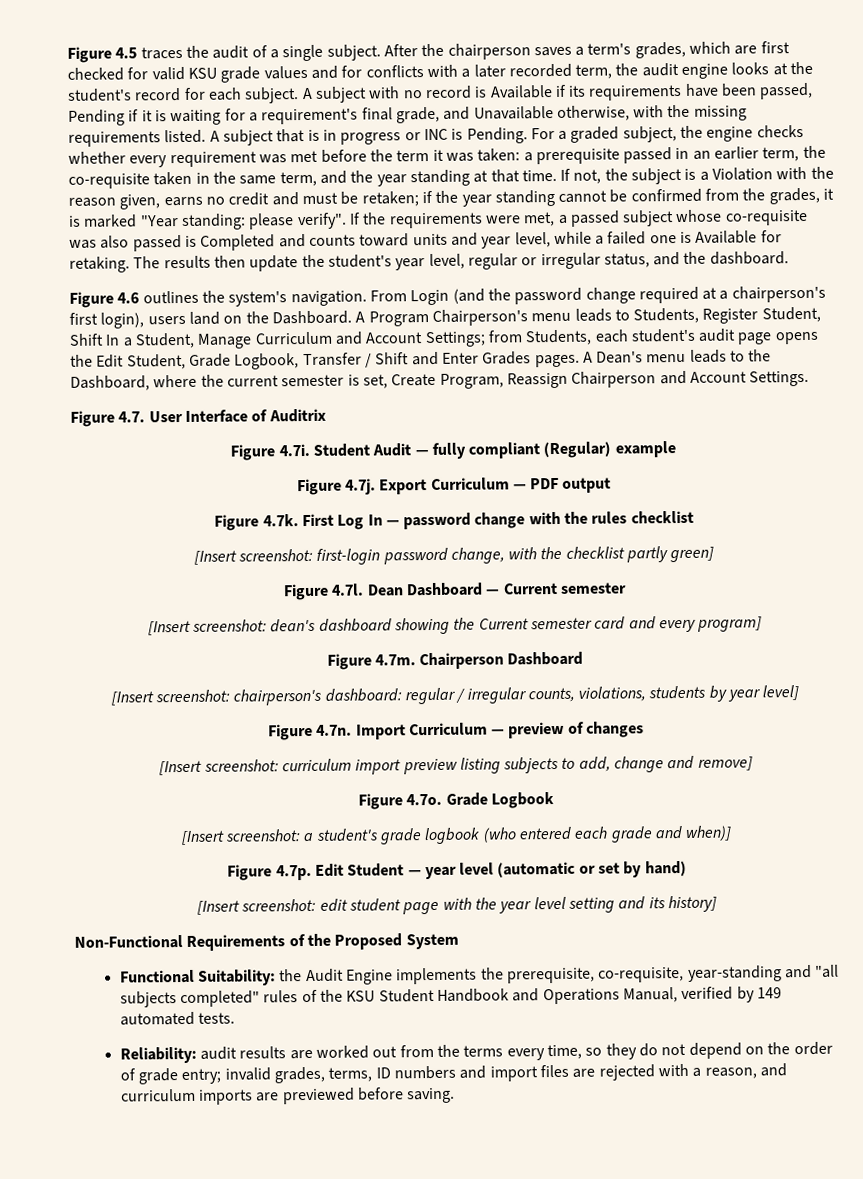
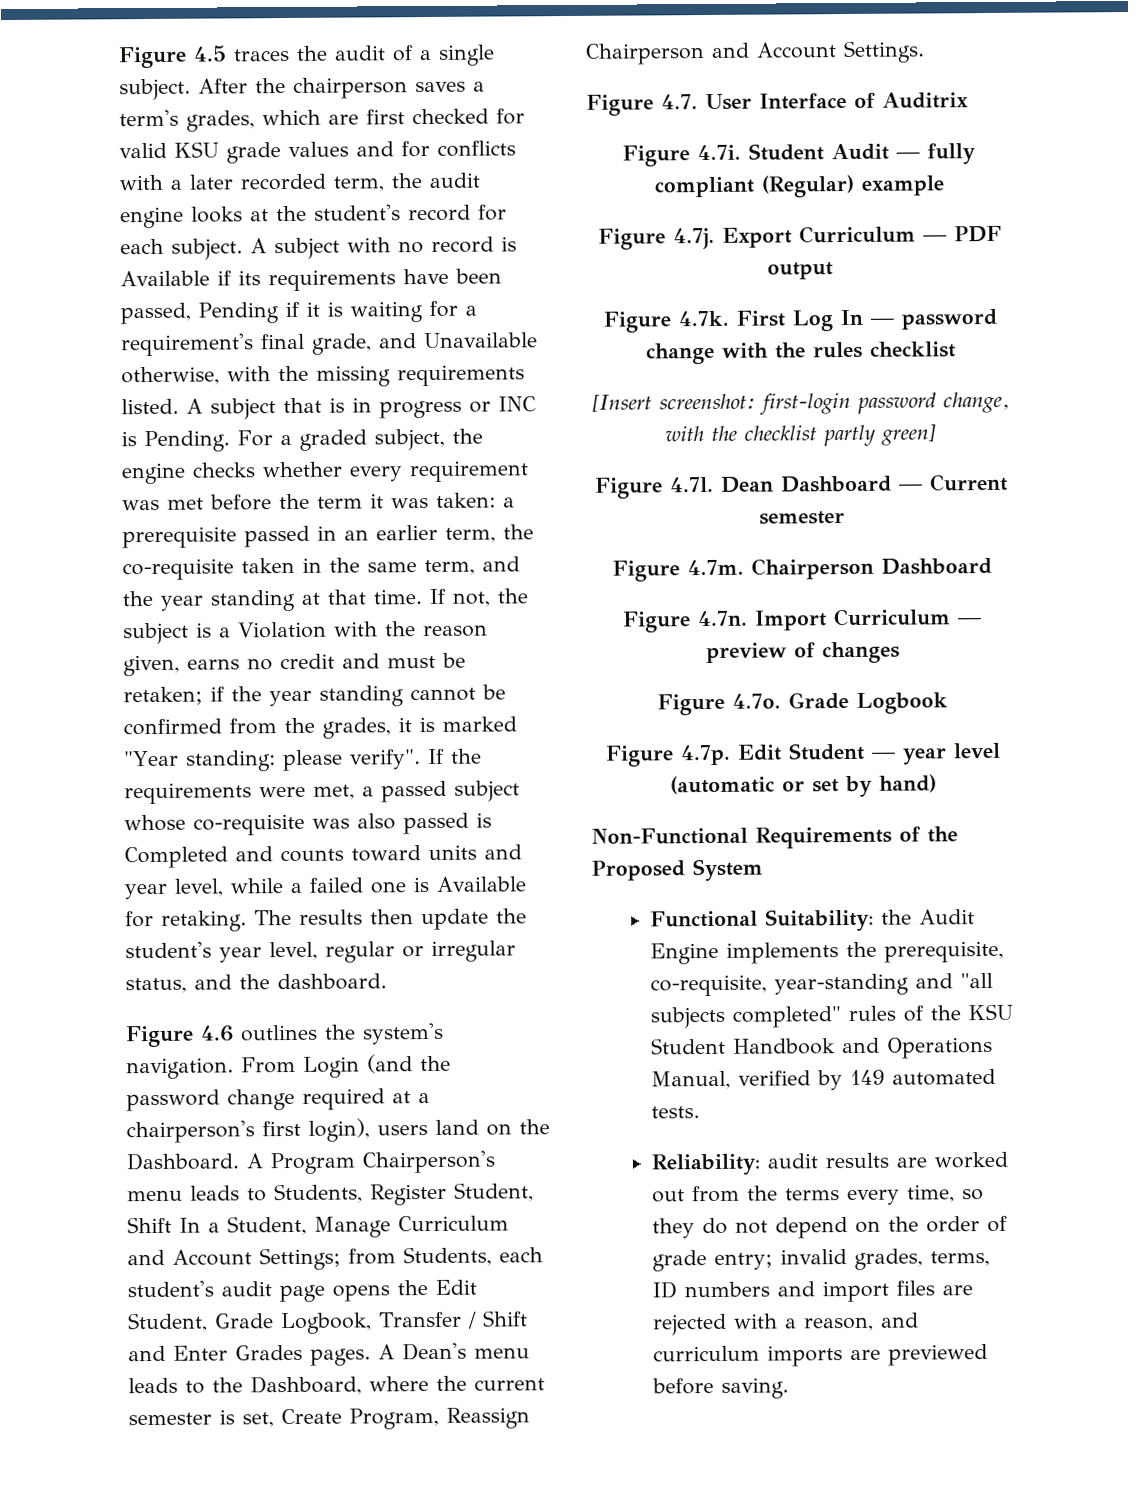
[147,616,763,636] [326,651,584,670] [110,685,800,706] [Insert screenshot: dean's dashboard showing the Current semester card and every program] // Figure 4.7m. Chairperson Dashboard // [Insert screenshot: chairperson's dashboard: regular / irregular counts, violations, students by year level] -> [611,557,992,582] Figure 4.7m. Chairperson Dashboard
[159,755,753,776] [358,792,554,810] [180,825,733,846] [Insert screenshot: curriculum import preview listing subjects to add, change and remove] // Figure 4.7o. Grade Logbook // [Insert screenshot: a student's grade logbook (who entered each grade and when)] -> [657,692,948,716] Figure 4.7o. Grade Logbook
[197,895,717,915] // [Insert screenshot: edit student page with the year level setting and its history] -> (937, 783) none

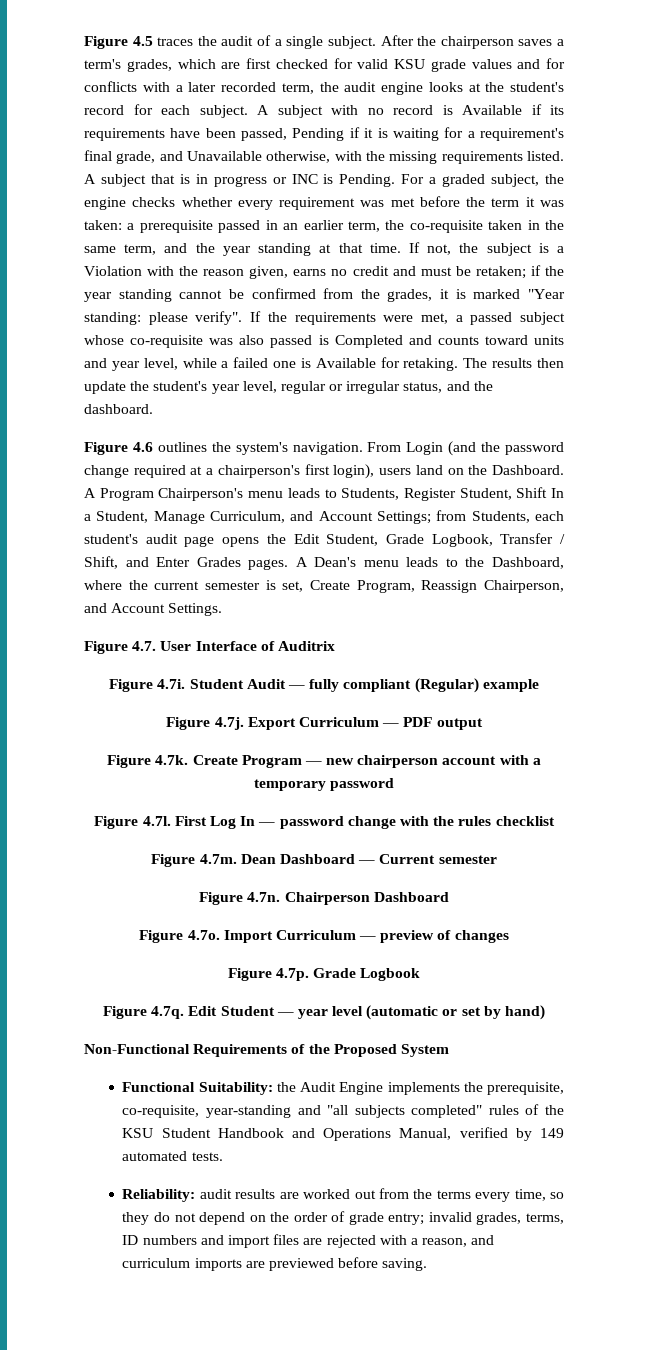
[398,1215,509,1232] Curriculum -> [210,511,285,523] Curriculum,
[481,1310,528,1327] Shift -> [84,556,118,569] Shift,
[585,43,705,65] Chairperson -> [484,580,564,593] Chairperson,
(729, 318) none -> [192,755,541,768] [253,778,395,791] [94,816,171,829] Create Program — new chairperson account with a temporary password // Figure 4.7l.
[591,391,1010,415] [665,423,936,447] [595,476,714,499] // [Insert screenshot: first-login password change, with the checklist partly green] // Figure 4.7l. -> [151,854,237,867] // Figure 4.7m.
[686,559,744,576] 4.7m. -> [247,892,281,902] 4.7n.
[697,610,748,627] 4.7n. -> [187,930,220,940] 4.7o.
[732,693,781,709] 4.7o. -> [275,968,309,981] 4.7p.
[680,744,731,766] 4.7p. -> [151,1006,185,1019] 4.7q.

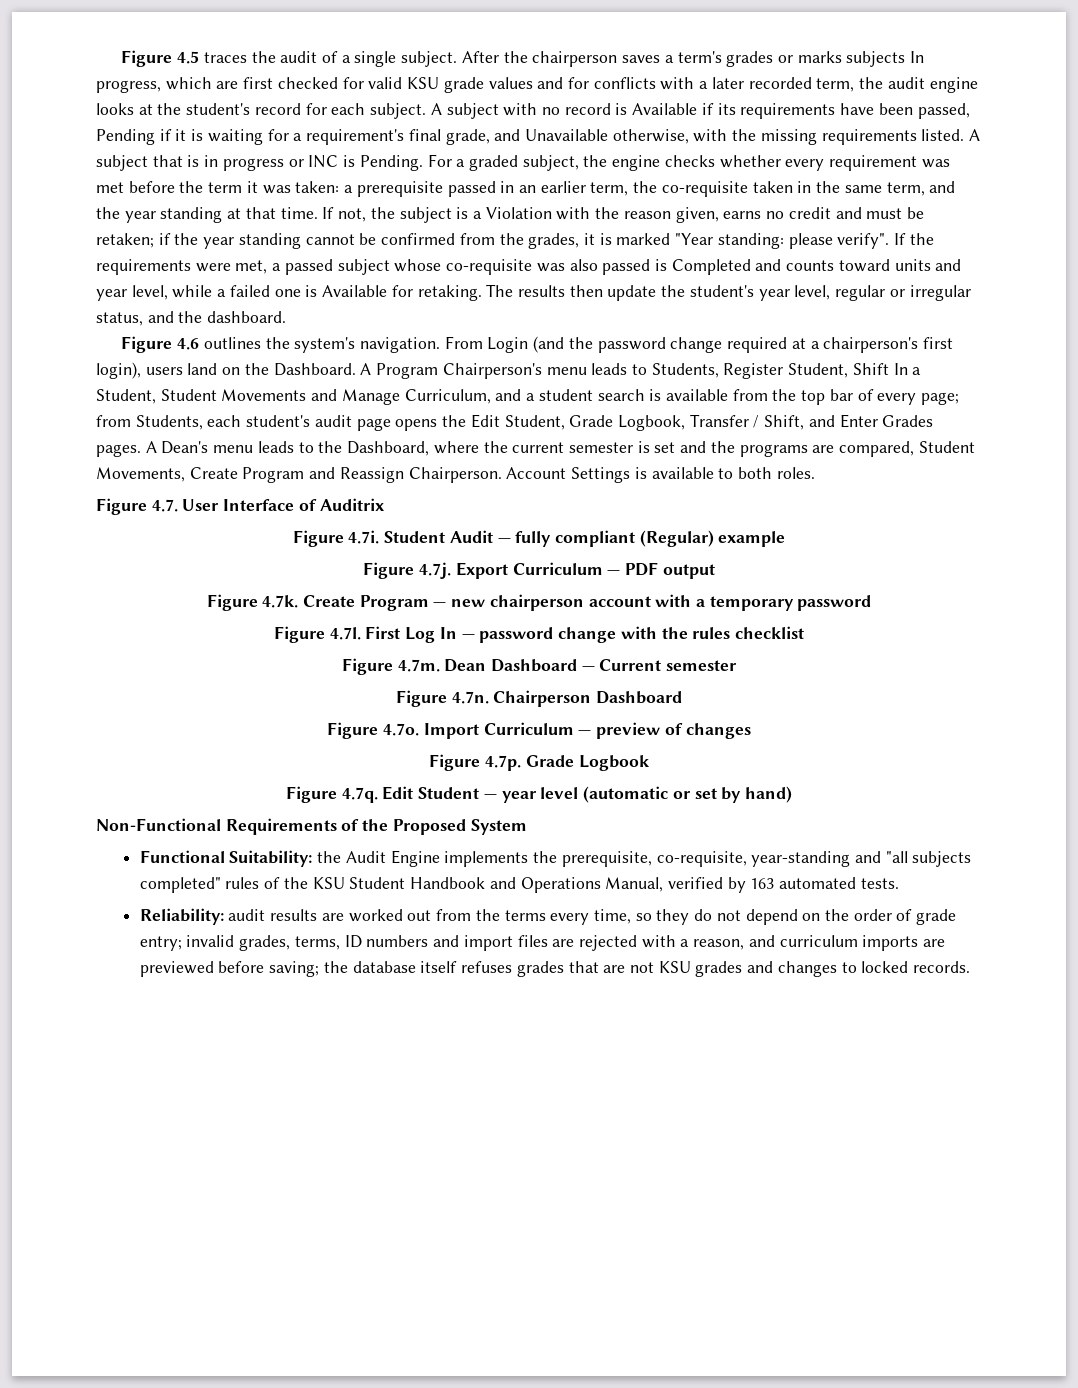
[126,59,172,72] grades, -> [726,51,925,67] [96,80,161,93] grades or marks subjects In progress,
[153,511,431,524] Manage Curriculum, and Account Settings; -> [160,389,960,405] Student Movements and Manage Curriculum, and a student search is available from the top bar of every page;
[282,580,564,593] [84,603,223,616] set, Create Program, Reassign Chairperson, and Account Settings. -> [654,441,975,457] [96,467,815,483] set and the programs are compared, Student Movements, Create Program and Reassign Chairperson. Account Settings is available to both roles.
[540,1128,564,1138] 149 -> [750,878,775,889] 163
[382,1258,428,1271] saving. -> [269,961,971,977] saving; the database itself refuses grades that are not KSU grades and changes to locked records.

